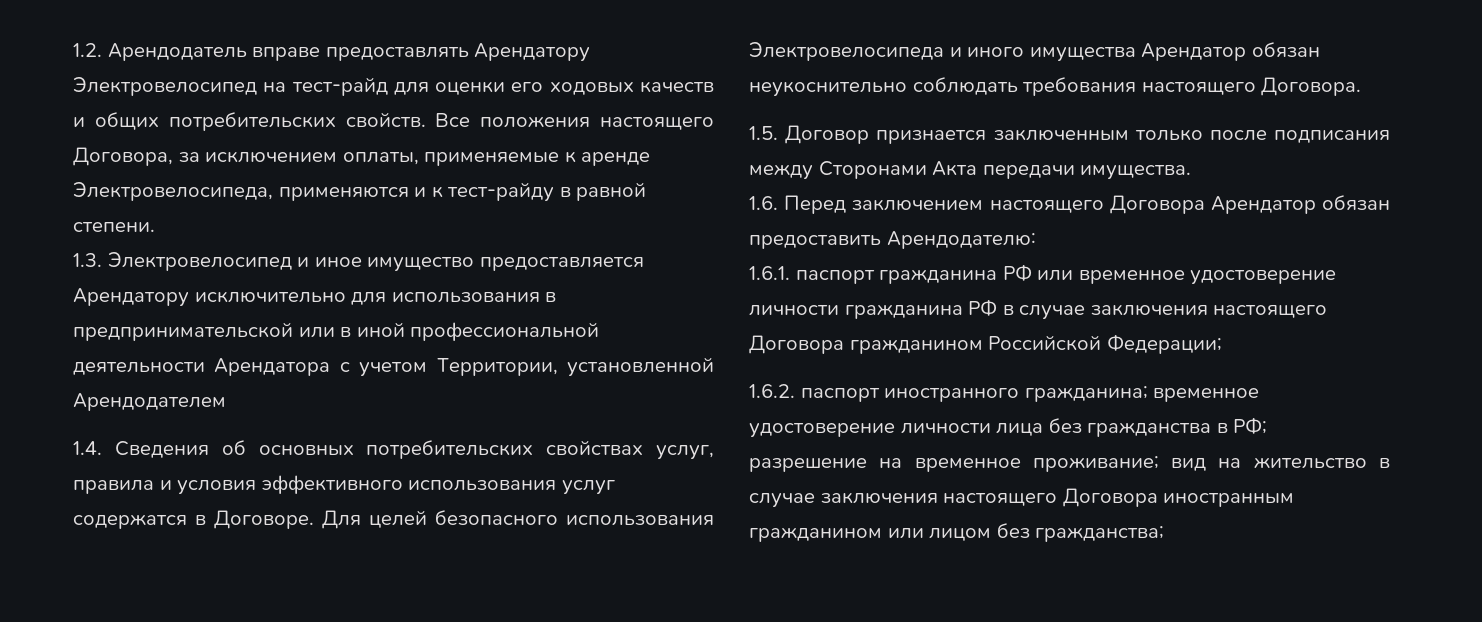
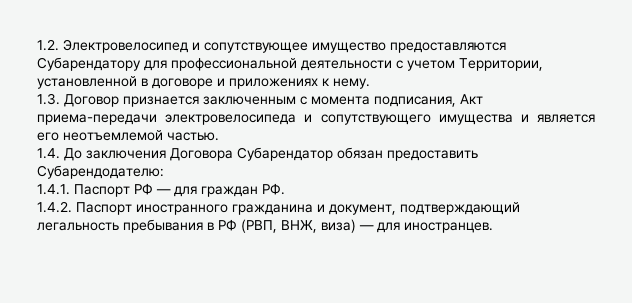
[107,43,591,62] [73,77,714,96] [73,112,714,131] [73,147,651,166] [73,182,647,202] [73,222,155,232] [73,252,644,272] [73,288,557,307] [73,322,405,341] Арендодатель вправе предоставлять Арендатору Электровелосипед на тест-райд для оценки его ходовых качеств и общих потребительских свойств. Все положения настоящего Договора, за исключением оплаты, применяемые к аренде Электровелосипеда, применяются и к тест-райду в равной степени. // 1.3. Электровелосипед и иное имущество предоставляется Арендатору исключительно для использования в предпринимательской или в иной -> [63,39,506,53] [37,57,167,71] Электровелосипед и сопутствующее имущество предоставляются Субарендатору для
[214,358,331,376] Арендатора -> (392, 65) none
[73,393,226,411] [73,440,714,460] [73,475,615,495] [73,510,714,529] [749,42,1320,62] [749,77,1362,97] [749,125,1390,144] [749,161,1192,180] [749,195,1390,214] [749,231,1036,249] [749,265,1337,285] [748,300,1328,320] [749,335,1222,354] [749,384,1260,402] [749,418,1268,438] [749,456,1390,472] [749,488,1295,508] [749,523,1165,542] Арендодателем // 1.4. Сведения об основных потребительских свойствах услуг, правила и условия эффективного использования услуг содержатся в Договоре. Для целей безопасного использования Электровелосипеда и иного имущества Арендатор обязан неукоснительно соблюдать требования настоящего Договора. // 1.5. Договор признается заключенным только после подписания между Сторонами Акта передачи имущества. // 1.6. Перед заключением настоящего Договора Арендатор обязан предоставить Арендодателю: // 1.6.1. паспорт гражданина РФ или временное удостоверение личности гражданина РФ в случае заключения настоящего Договора гражданином Российской Федерации; // 1.6.2. паспорт иностранного гражданина; временное удостоверение личности лица без гражданства в РФ; разрешение на временное проживание; вид на жительство в случае заключения настоящего Договора иностранным гражданином или лицом без гражданства; -> [141,78,370,89] [37,93,483,107] [37,114,595,125] [37,130,219,141] [37,147,478,161] [37,165,164,179] [37,183,285,197] [37,201,520,215] [37,219,493,233] в договоре и приложениях к нему. // 1.3. Договор признается заключенным с момента подписания, Акт приема-передачи электровелосипеда и сопутствующего имущества и является его неотъемлемой частью. // 1.4. До заключения Договора Субарендатор обязан предоставить Субарендодателю: // 1.4.1. Паспорт РФ — для граждан РФ. // 1.4.2. Паспорт иностранного гражданина и документ, подтверждающий легальность пребывания в РФ (РВП, ВНЖ, виза) — для иностранцев.

